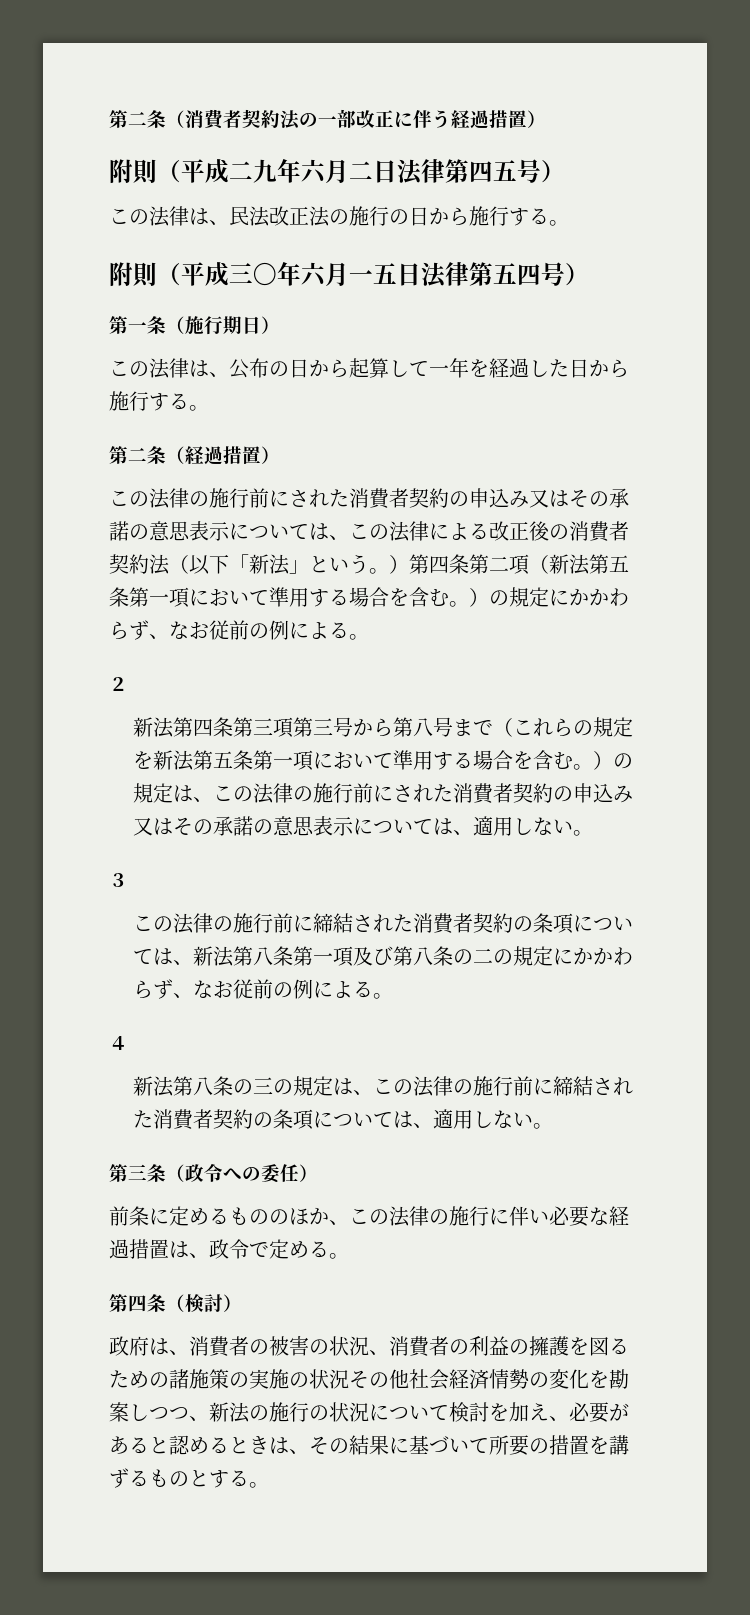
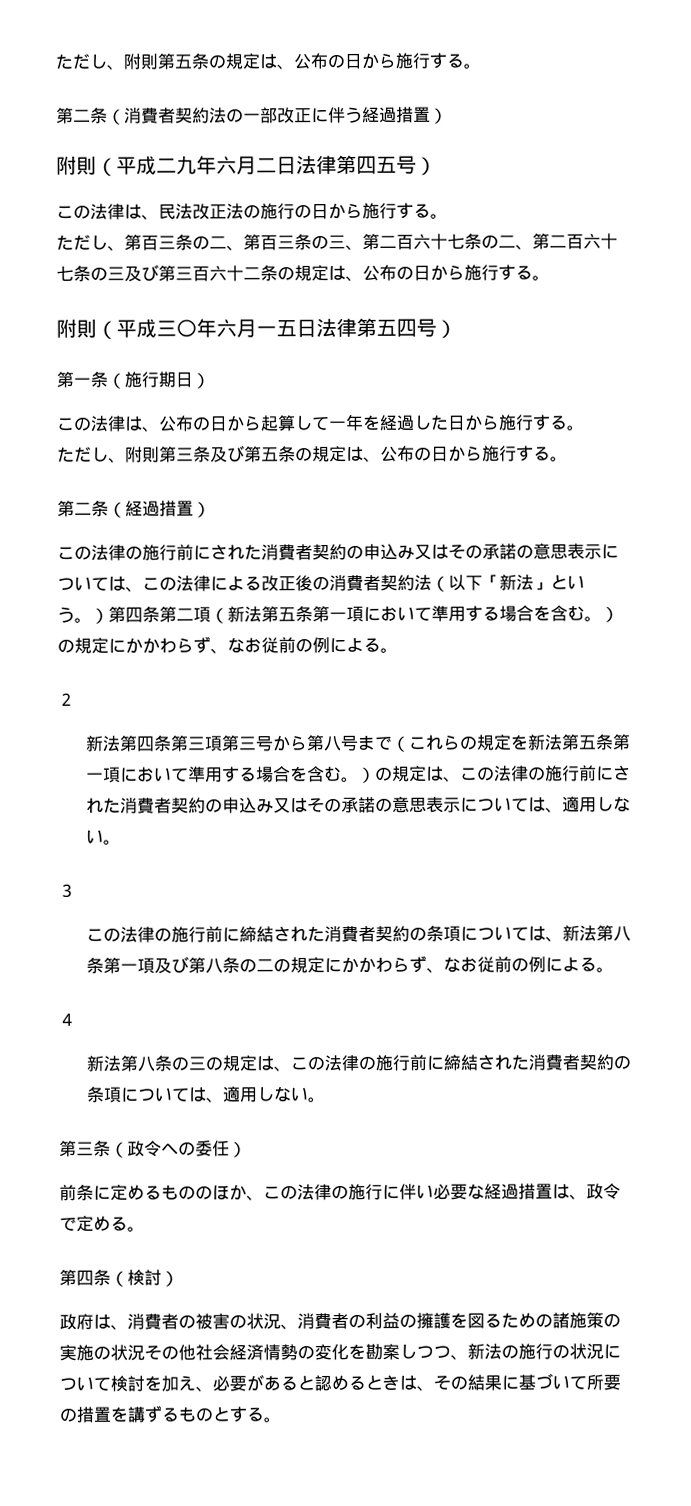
(109, 119) none -> [55,52,481,70] ただし、附則第五条の規定は、公布の日から施行する。 //
(569, 223) none -> [56,233,618,251] [56,264,550,282] // ただし、第百三条の二、第百三条の三、第二百六十七条の二、第二百六十七条の三及び第三百六十二条の規定は、公布の日から施行する。
(209, 408) none -> [57,445,568,463] // ただし、附則第三条及び第五条の規定は、公布の日から施行する。

